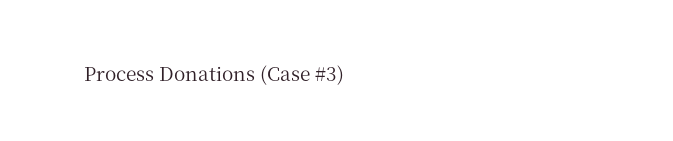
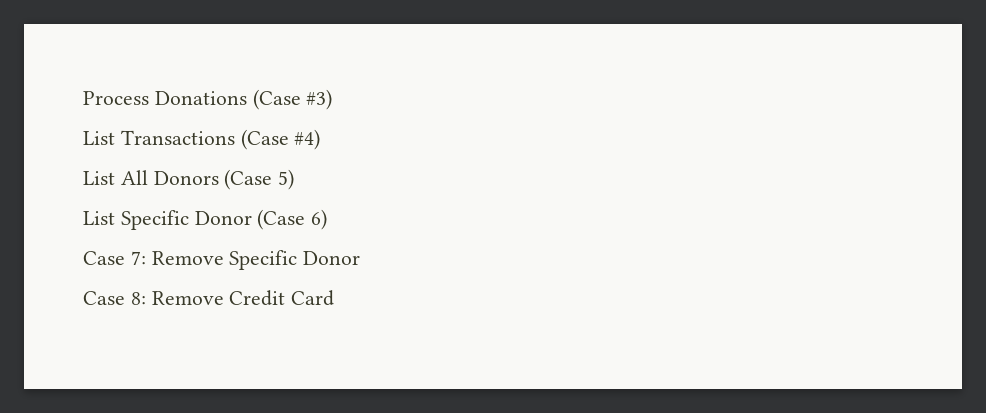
(345, 75) none -> [83,129,321,150] [83,169,295,190] [83,209,328,230] [83,250,361,270] [83,290,335,306] // List Transactions (Case #4) // List All Donors (Case 5) // List Specific Donor (Case 6) // Case 7: Remove Specific Donor // Case 8: Remove Credit Card

